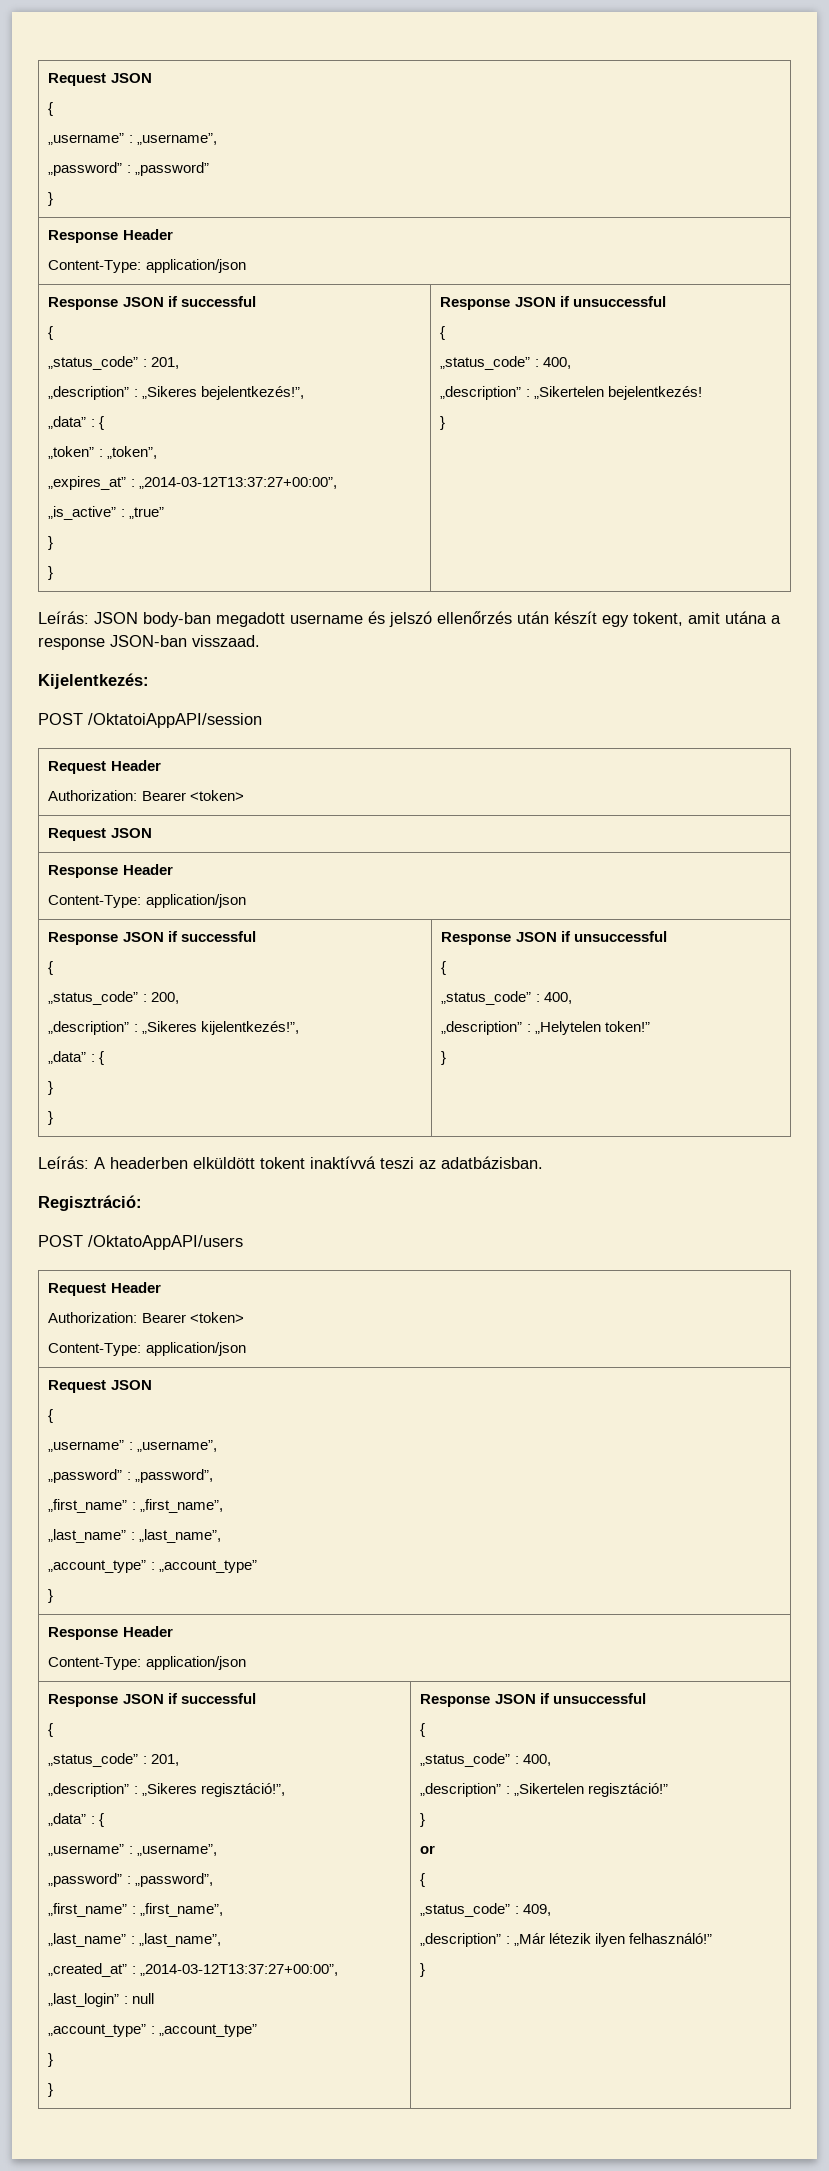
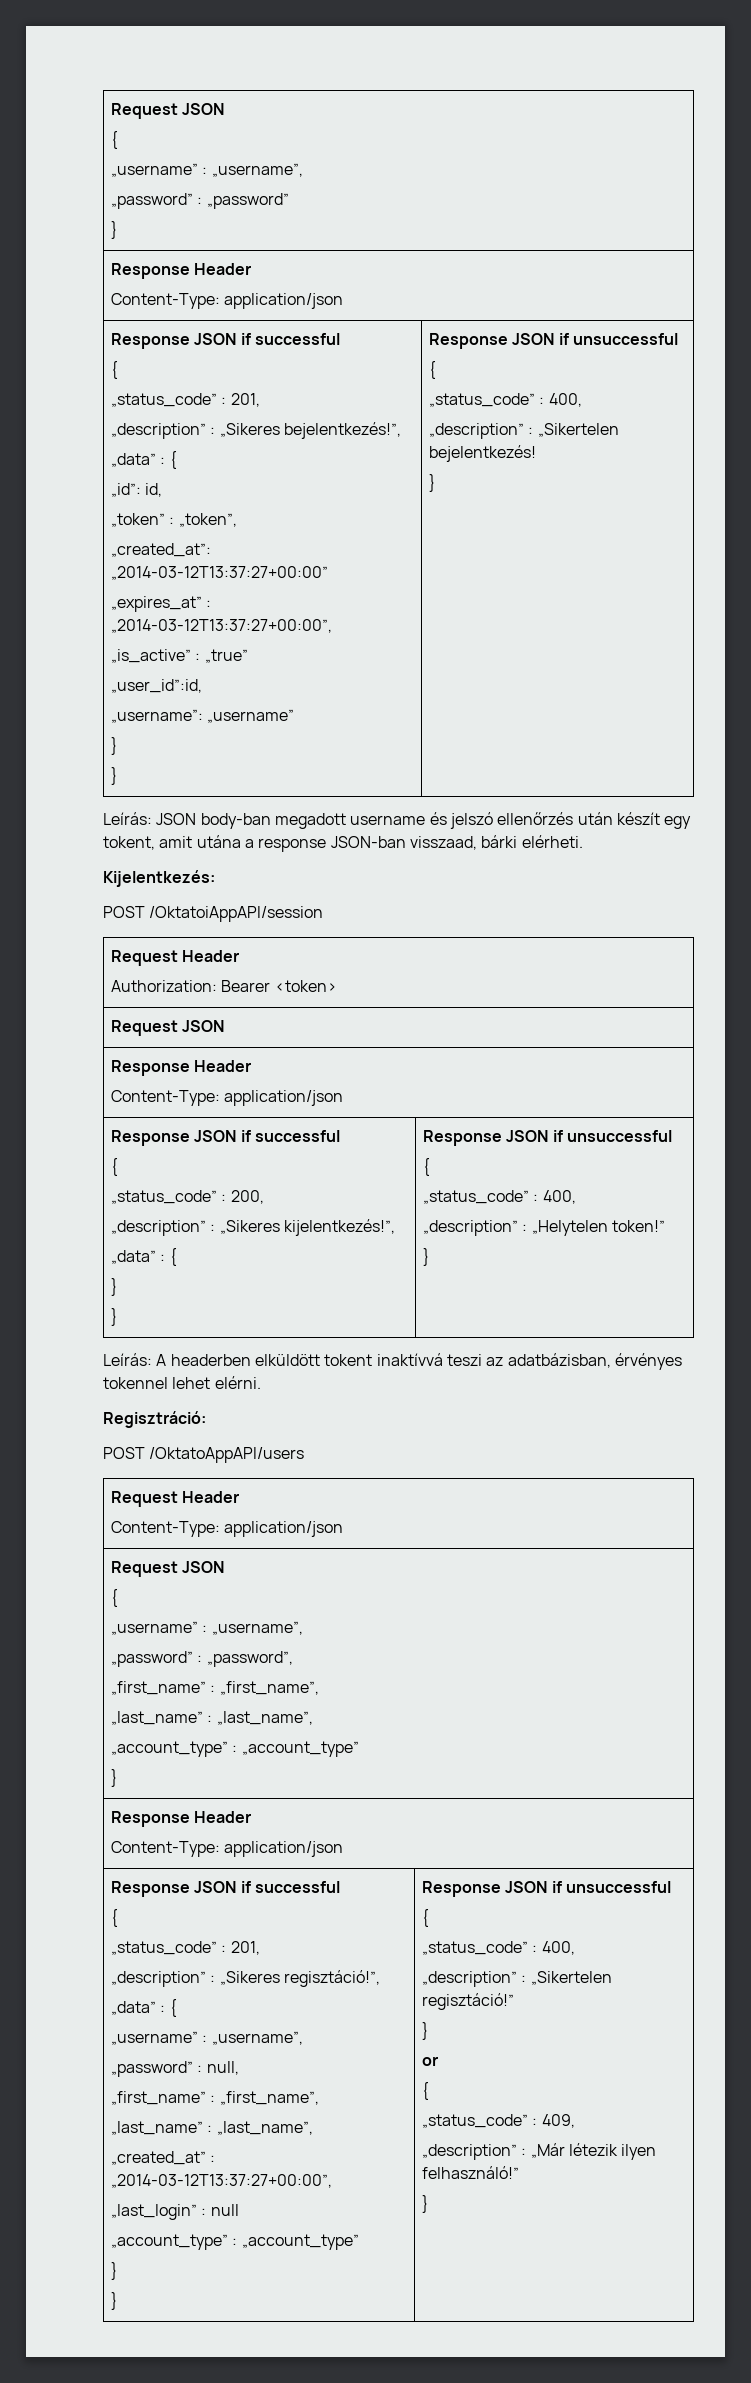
(104, 423) none -> [110,483,163,497] // „id”: id,
(157, 452) none -> [110,543,211,557] [110,566,328,580] // „created_at”: „2014-03-12T13:37:27+00:00”
(164, 513) none -> [110,679,202,693] [110,709,295,723] // „user_id”:id, // „username”: „username”
[192,635,260,647] visszaad. -> [409,835,583,850] visszaad, bárki elérheti.
[441,1156,543,1169] adatbázisban. -> [507,1353,682,1370] [103,1376,261,1389] adatbázisban, érvényes tokennel lehet elérni.
[48,1312,244,1323] // Authorization: Bearer <token> -> (240, 1497) none
[134,1873,213,1887] „password”, -> [206,2061,239,2075] null,

